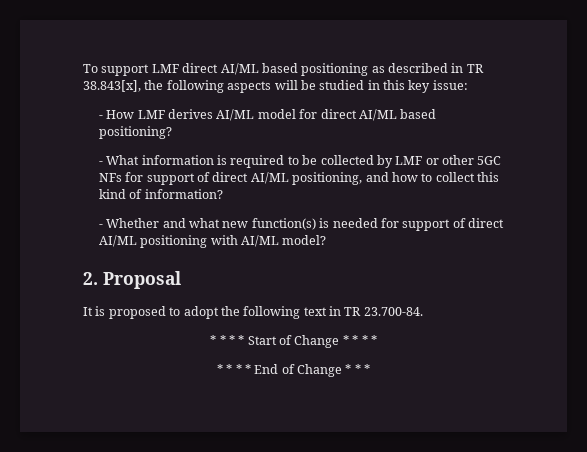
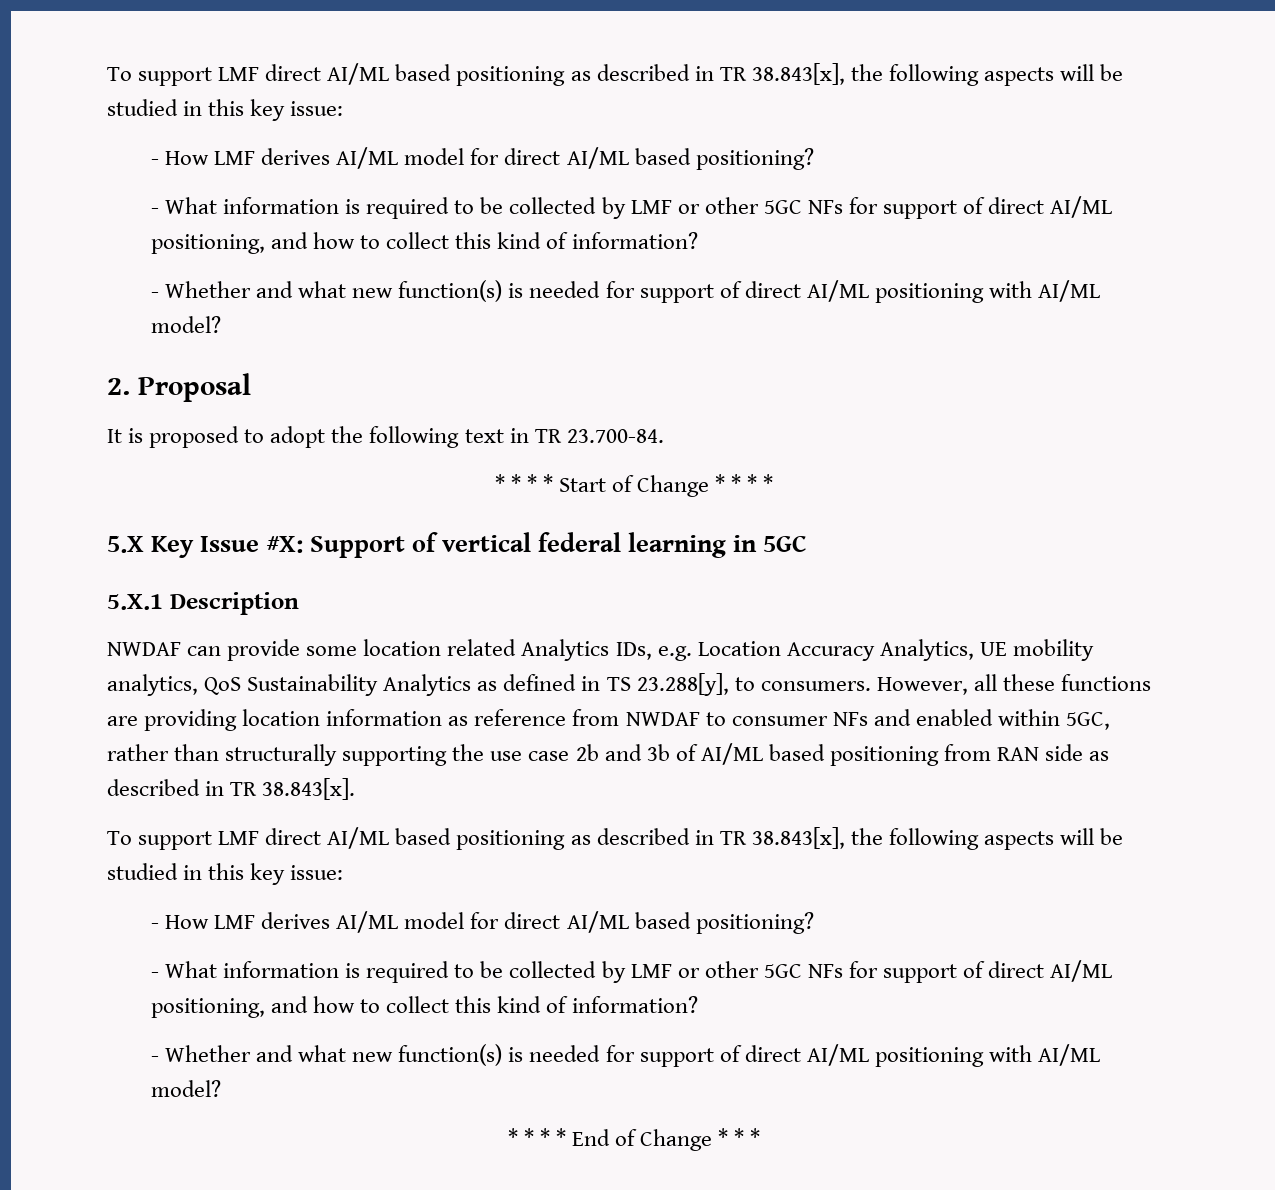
(377, 340) none -> [107,532,808,558] [107,592,299,615] [107,639,1094,661] [107,673,1152,696] [107,709,1111,731] [107,743,1110,766] [107,778,356,800] [107,827,1124,850] [107,863,344,885] [150,911,814,934] [150,960,1113,983] [150,996,698,1018] [150,1044,1101,1067] [150,1080,221,1097] // 5.X Key Issue #X: Support of vertical federal learning in 5GC // 5.X.1 Description // NWDAF can provide some location related Analytics IDs, e.g. Location Accuracy Analytics, UE mobility analytics, QoS Sustainability Analytics as defined in TS 23.288[y], to consumers. However, all these functions are providing location information as reference from NWDAF to consumer NFs and enabled within 5GC, rather than structurally supporting the use case 2b and 3b of AI/ML based positioning from RAN side as described in TR 38.843[x]. // To support LMF direct AI/ML based positioning as described in TR 38.843[x], the following aspects will be studied in this key issue: // - How LMF derives AI/ML model for direct AI/ML based positioning? // - What information is required to be collected by LMF or other 5GC NFs for support of direct AI/ML positioning, and how to collect this kind of information? // - Whether and what new function(s) is needed for support of direct AI/ML positioning with AI/ML model?

